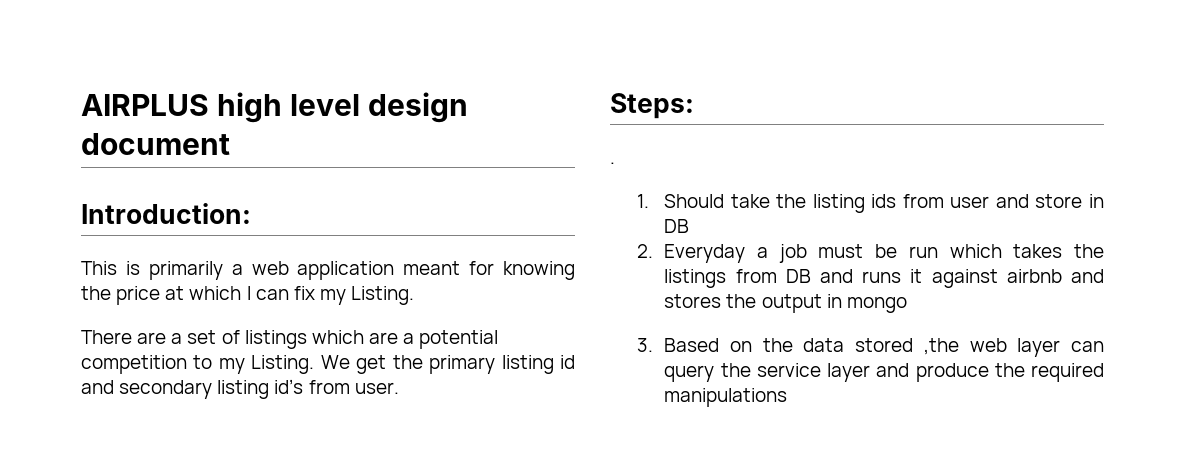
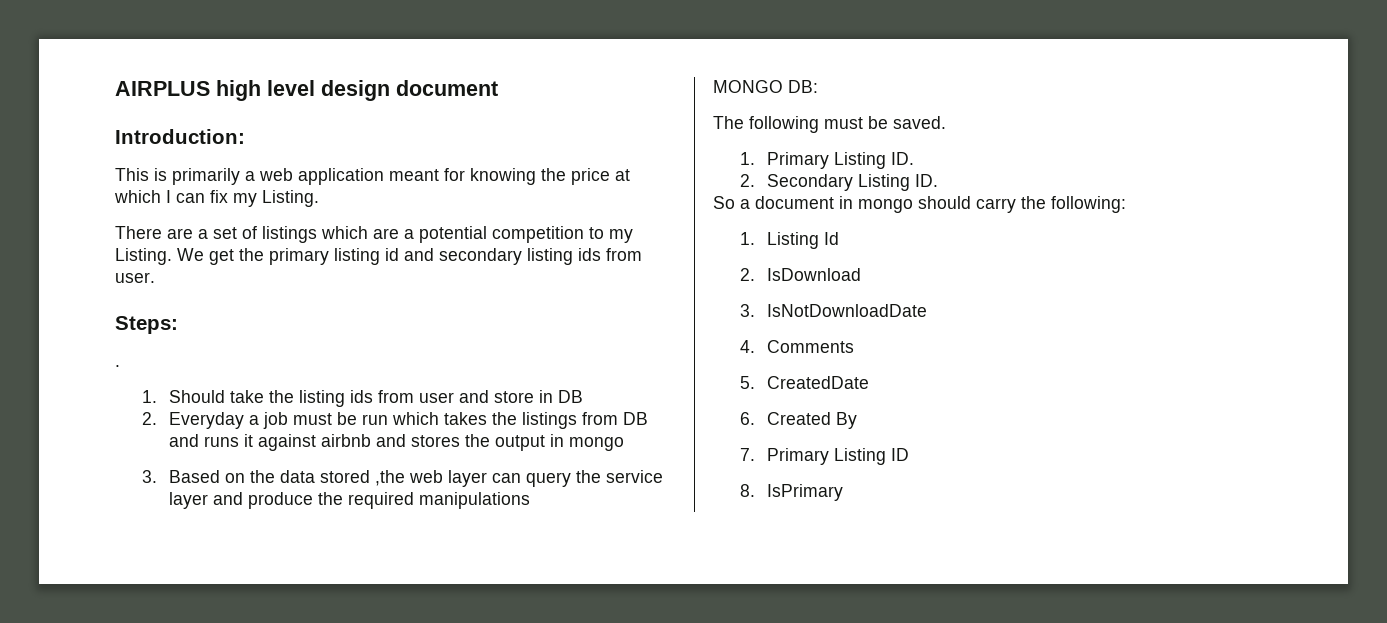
[274,379,304,394] id’s -> [578,248,601,261] ids
(788, 397) none -> [713,80,818,93] [713,116,946,133] [739,152,914,169] [739,174,938,191] [713,196,1126,213] [739,232,839,249] [739,268,861,281] [739,304,927,317] [739,340,854,353] [739,376,869,389] [739,412,857,429] [739,448,909,465] [739,484,843,501] // MONGO DB: // The following must be saved. // 1. Primary Listing ID. // 2. Secondary Listing ID. // So a document in mongo should carry the following: // 1. Listing Id // 2. IsDownload // 3. IsNotDownloadDate // 4. Comments // 5. CreatedDate // 6. Created By // 7. Primary Listing ID // 8. IsPrimary

